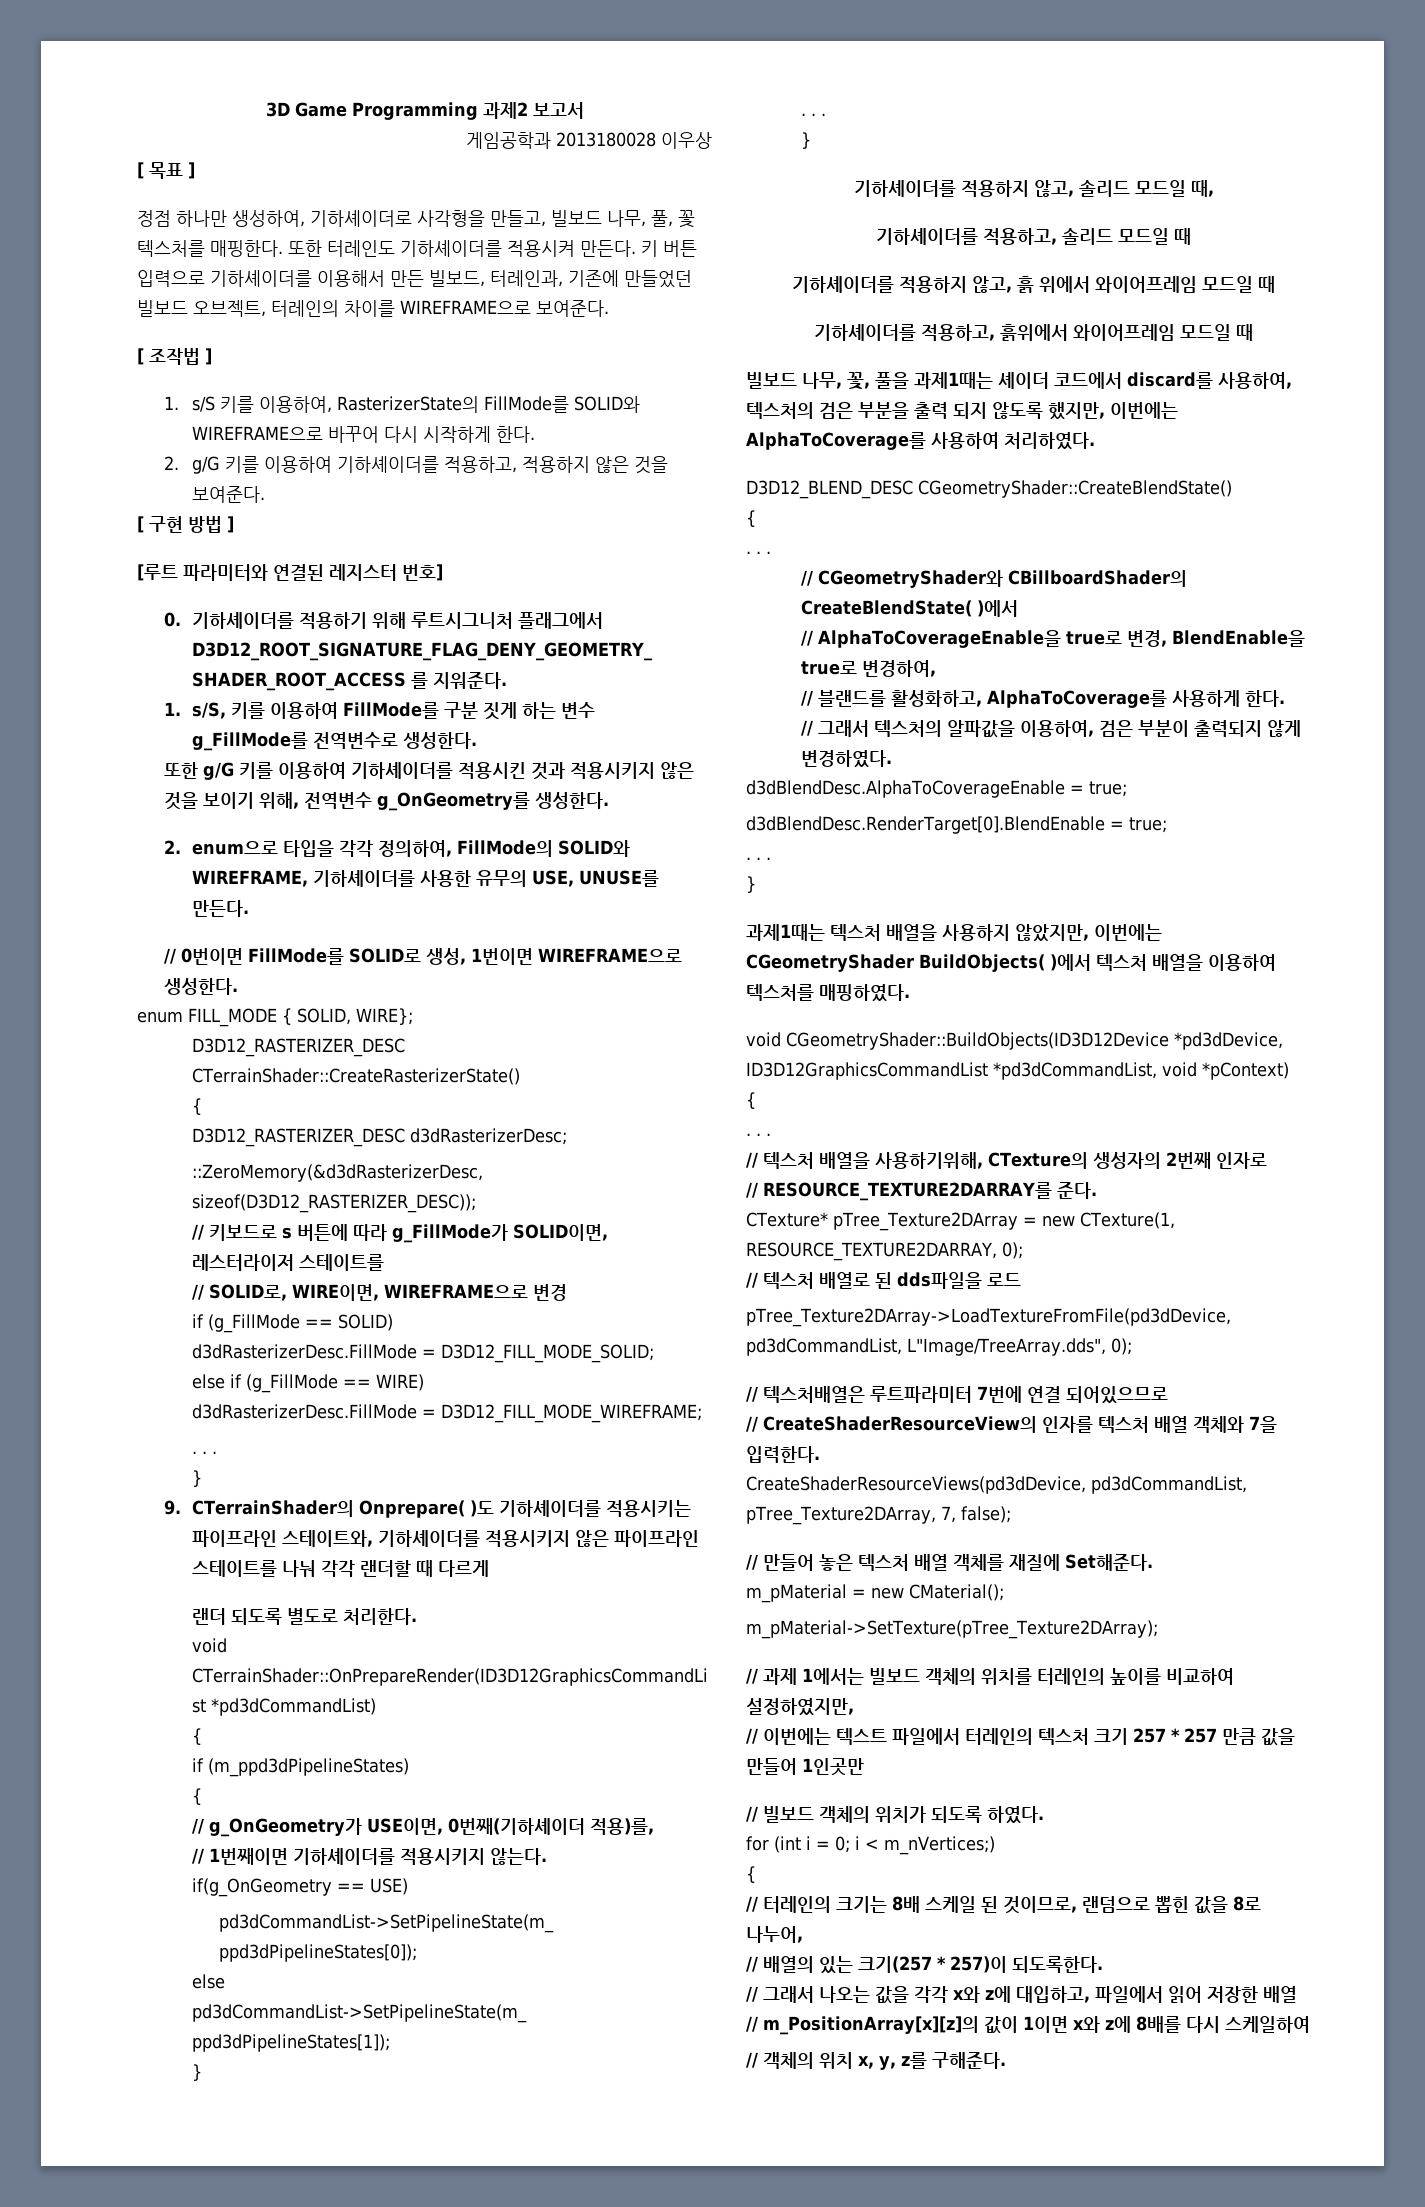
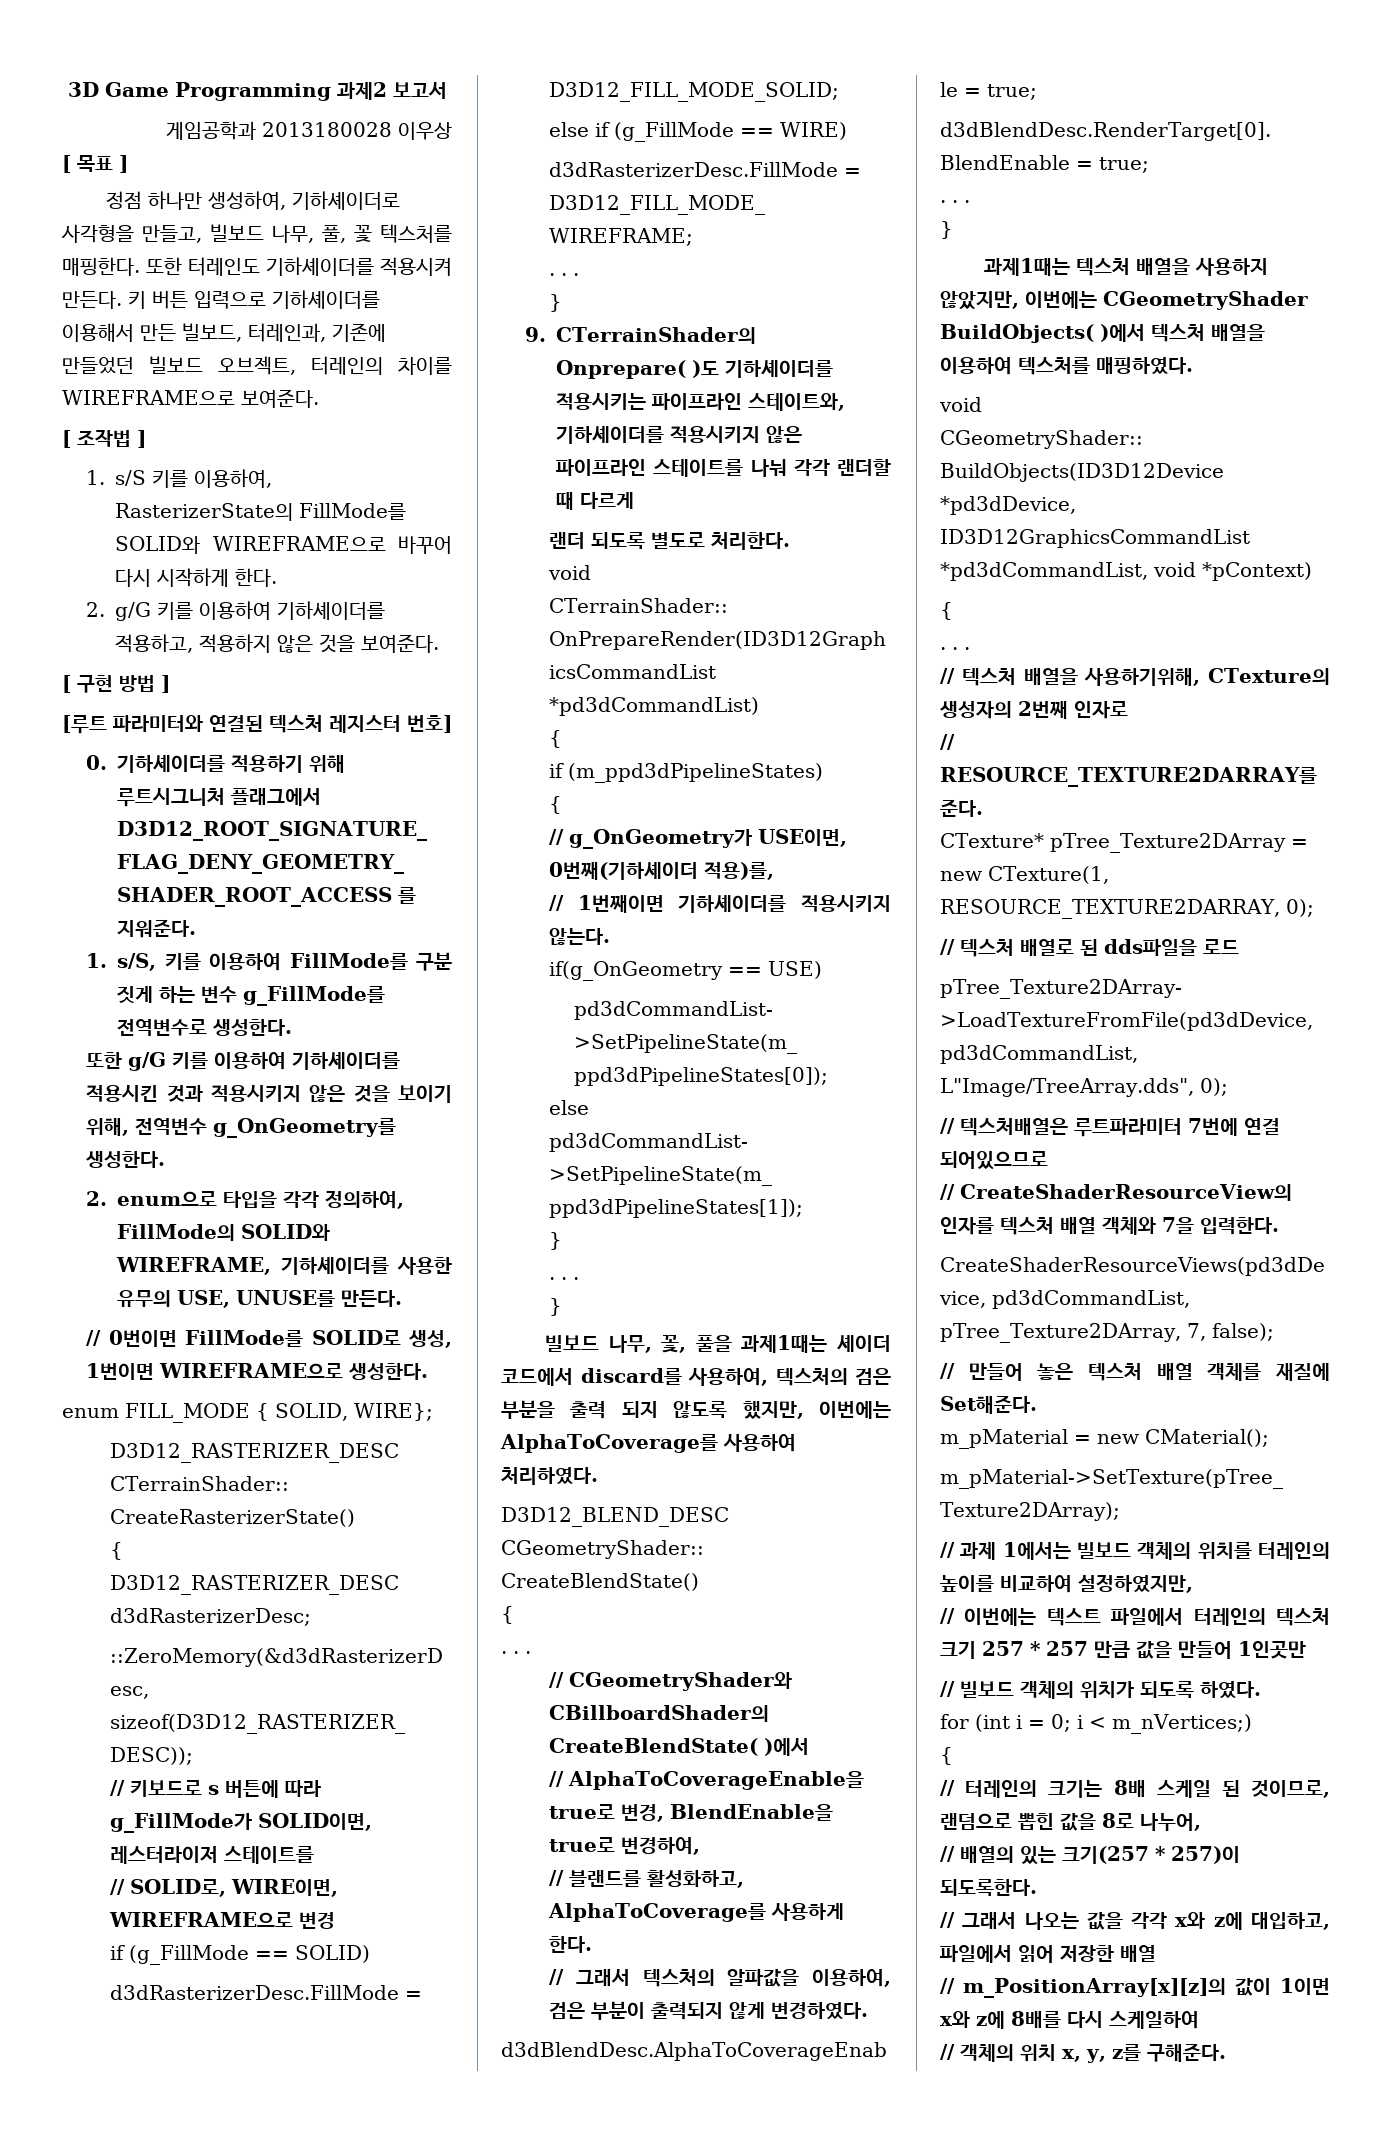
(324, 572) none -> [269,715,323,733] 텍스처
[853,180,1214,198] [876,228,1191,245] [792,276,1275,294] [814,324,1253,342] // 기하셰이더를 적용하지 않고, 솔리드 모드일 때, // 기하셰이더를 적용하고, 솔리드 모드일 때 // 기하셰이더를 적용하지 않고, 흙 위에서 와이어프레임 모드일 때 // 기하셰이더를 적용하고, 흙위에서 와이어프레임 모드일 때 -> (563, 1307) none

